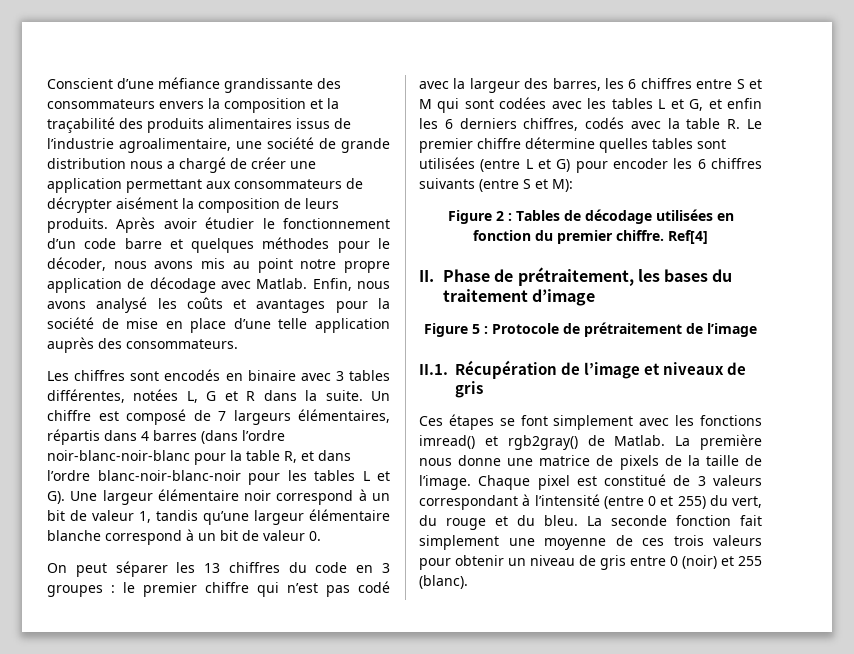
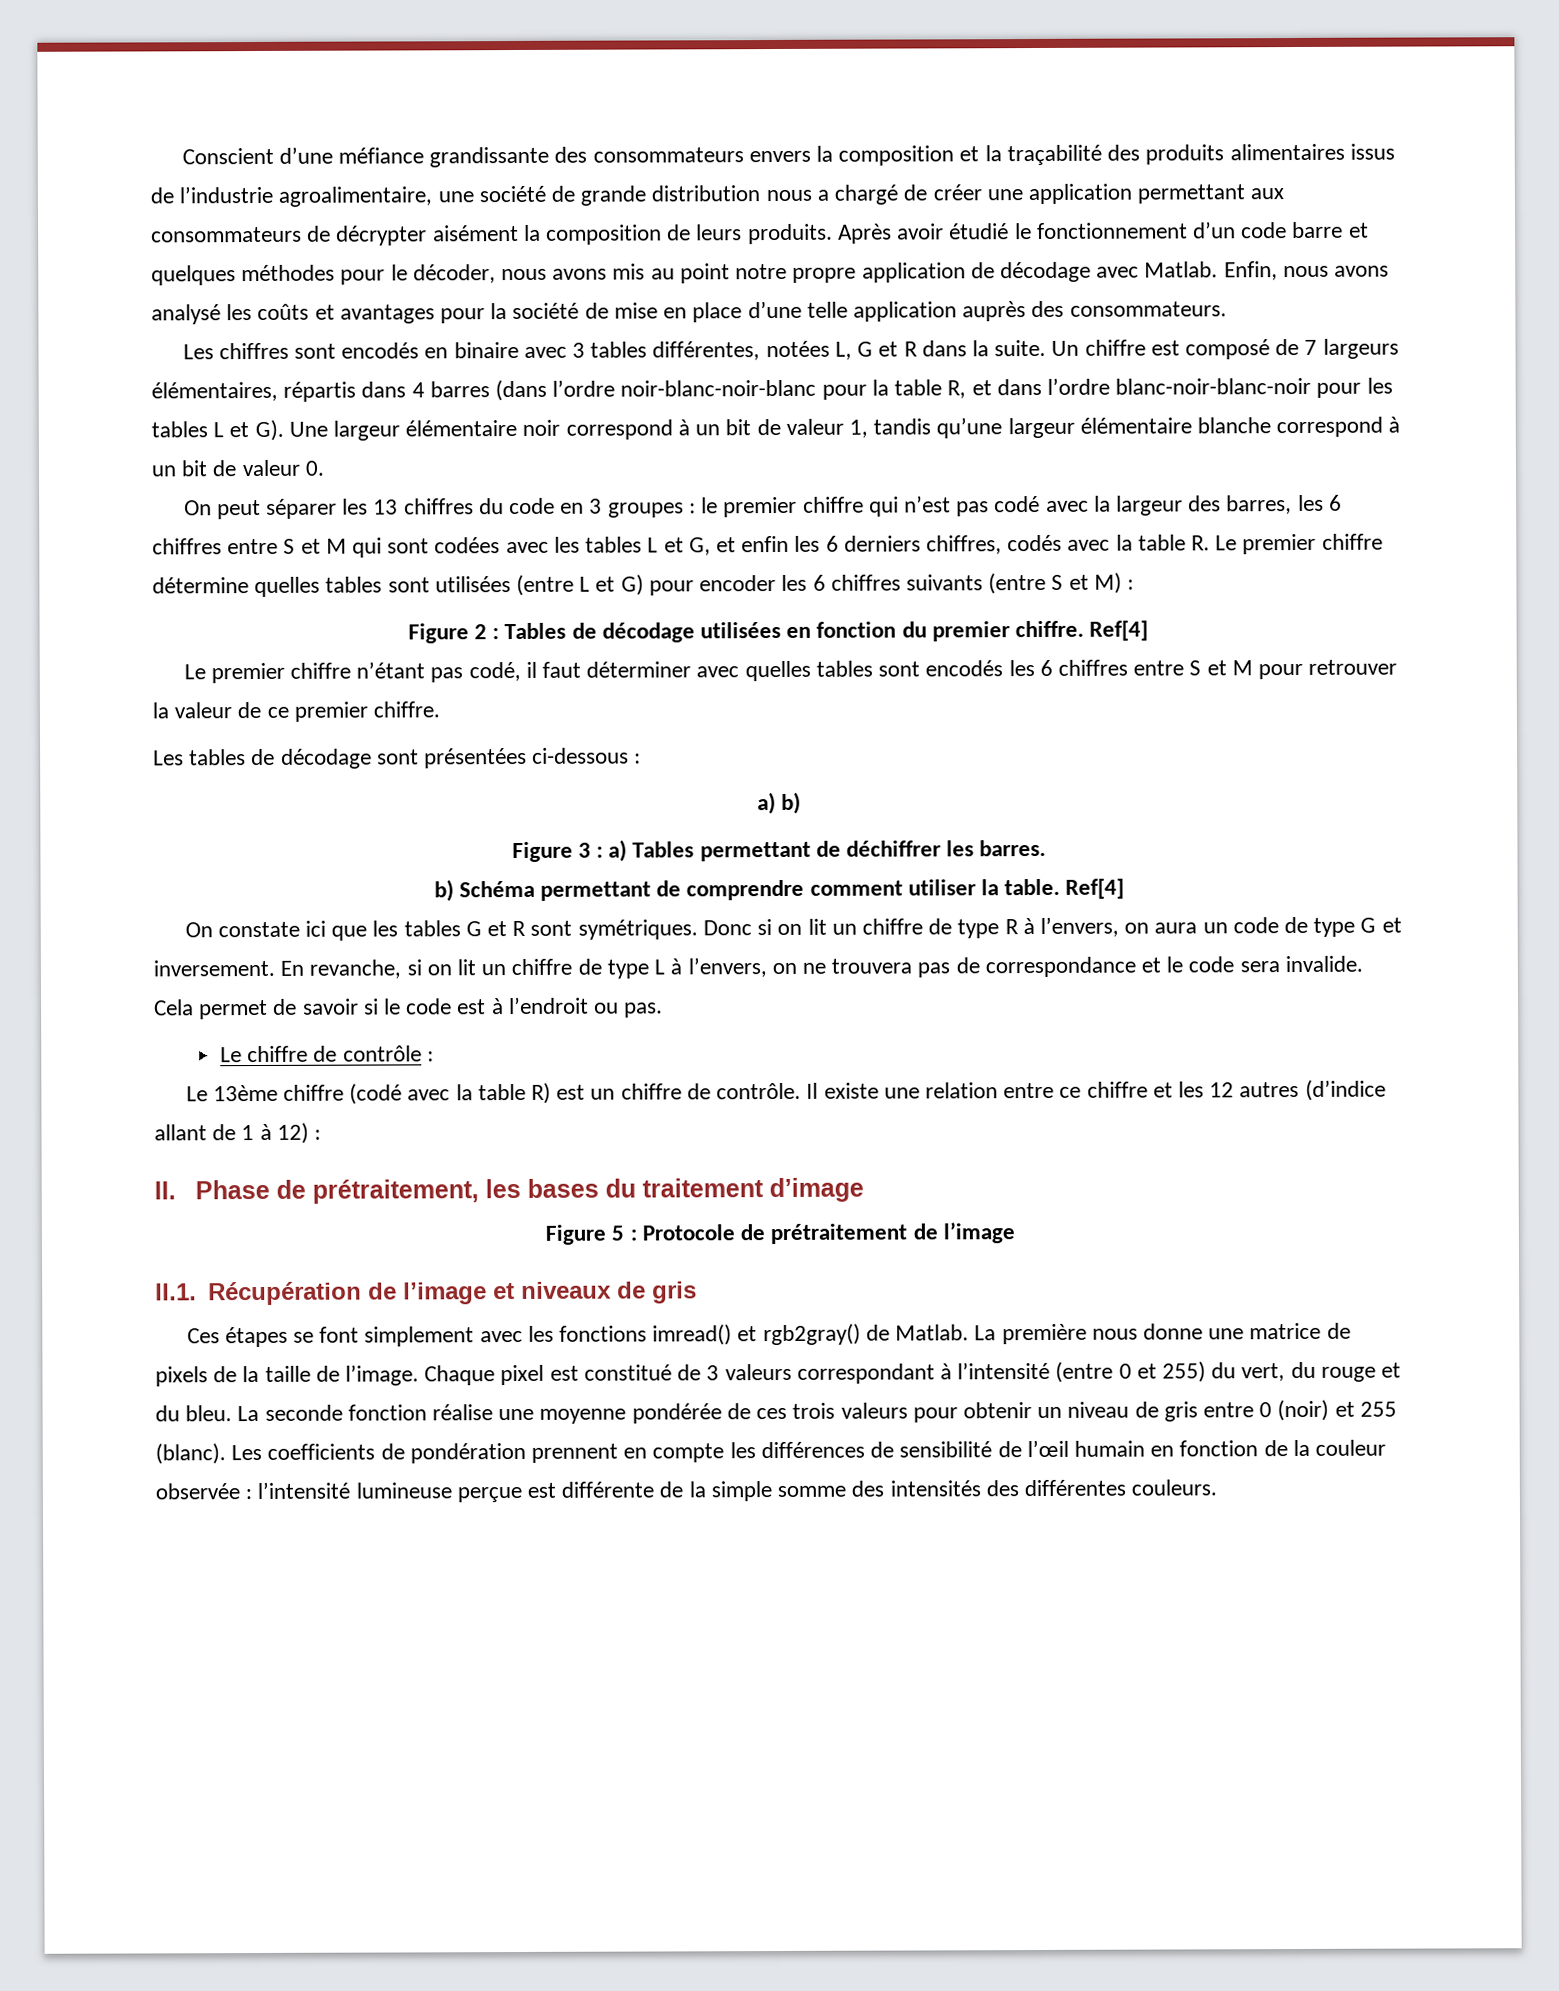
[205,217,255,229] étudier -> [949,223,1010,240] étudié
[552,179,573,192] M): -> [1093,572,1134,594] M) :
(708, 237) none -> [183,659,1398,684] [152,701,441,722] [153,747,642,769] [756,791,802,815] [511,839,1047,863] [433,878,1125,902] [184,916,1402,941] [153,955,1363,979] [154,996,664,1020] [219,1045,434,1063] [185,1079,1386,1105] [154,1122,322,1144] // Le premier chiffre n’étant pas codé, il faut déterminer avec quelles tables sont encodés les 6 chiffres entre S et M pour retrouver la valeur de ce premier chiffre. // Les tables de décodage sont présentées ci-dessous : // a) b) // Figure 3 : a) Tables permettant de déchiffrer les barres. // b) Schéma permettant de comprendre comment utiliser la table. Ref[4] // On constate ici que les tables G et R sont symétriques. Donc si on lit un chiffre de type R à l’envers, on aura un code de type G et inversement. En revanche, si on lit un chiffre de type L à l’envers, on ne trouvera pas de correspondance et le code sera invalide. Cela permet de savoir si le code est à l’endroit ou pas. // Le chiffre de contrôle : // Le 13ème chiffre (codé avec la table R) est un chiffre de contrôle. Il existe une relation entre ce chiffre et les 12 autres (d’indice allant de 1 à 12) :
[740,515,762,526] [419,535,499,550] fait simplement -> [432,1404,494,1421] réalise
(606, 544) none -> [631,1403,722,1424] pondérée
(468, 582) none -> [231,1439,1386,1464] [155,1479,1218,1503] Les coefficients de pondération prennent en compte les différences de sensibilité de l’œil humain en fonction de la couleur observée : l’intensité lumineuse perçue est différente de la simple somme des intensités des différentes couleurs.

